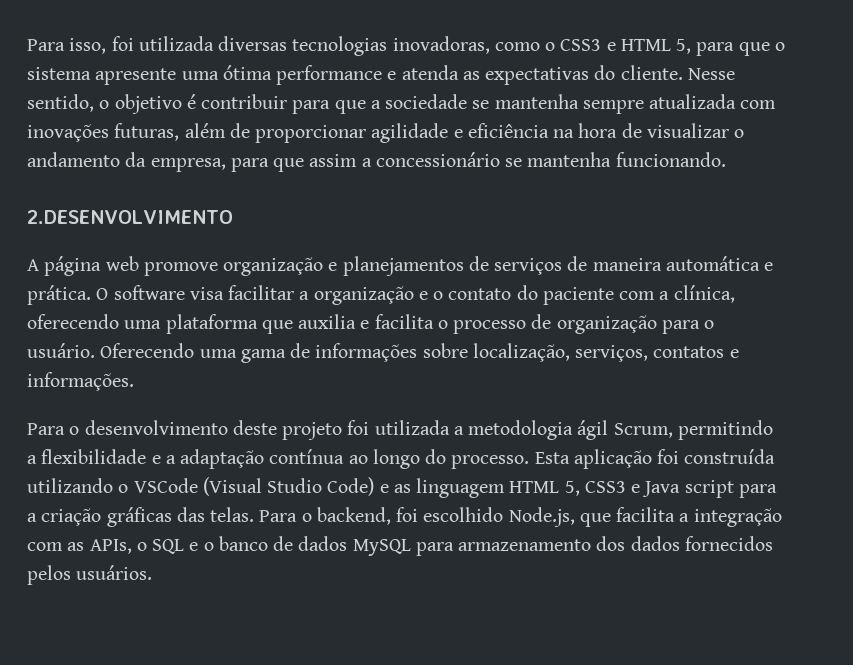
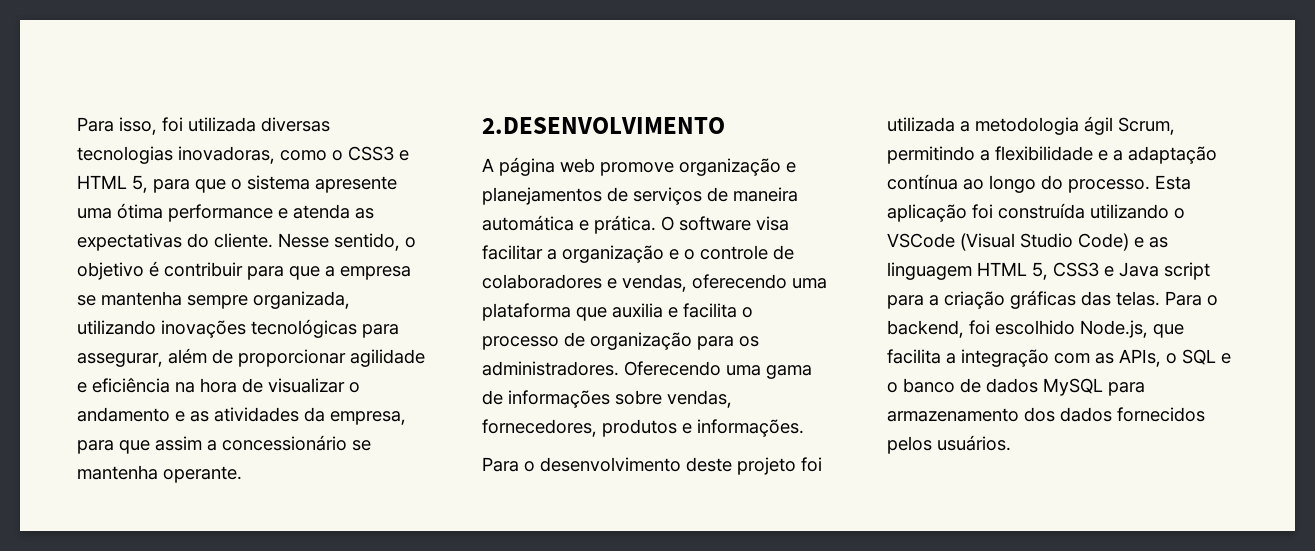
[385,94,468,109] sociedade -> [340,266,411,280] empresa
[649,94,777,109] [27,123,180,142] atualizada com inovações futuras, -> [253,291,350,309] [77,319,399,338] [77,353,163,367] organizada, utilizando inovações tecnológicas para assegurar,
(120, 159) none -> [175,407,299,422] e as atividades
[615,152,726,167] funcionando. -> [163,466,242,483] operante.
[448,285,735,305] contato do paciente com a clínica, -> [700,245,794,260] [482,274,687,292] controle de colaboradores e vendas,
[704,320,715,329] [27,343,95,358] o usuário. -> [739,336,759,347] [482,361,619,376] os administradores.
[472,343,725,362] localização, serviços, contatos -> [667,390,732,408] [482,419,677,437] vendas, fornecedores, produtos

